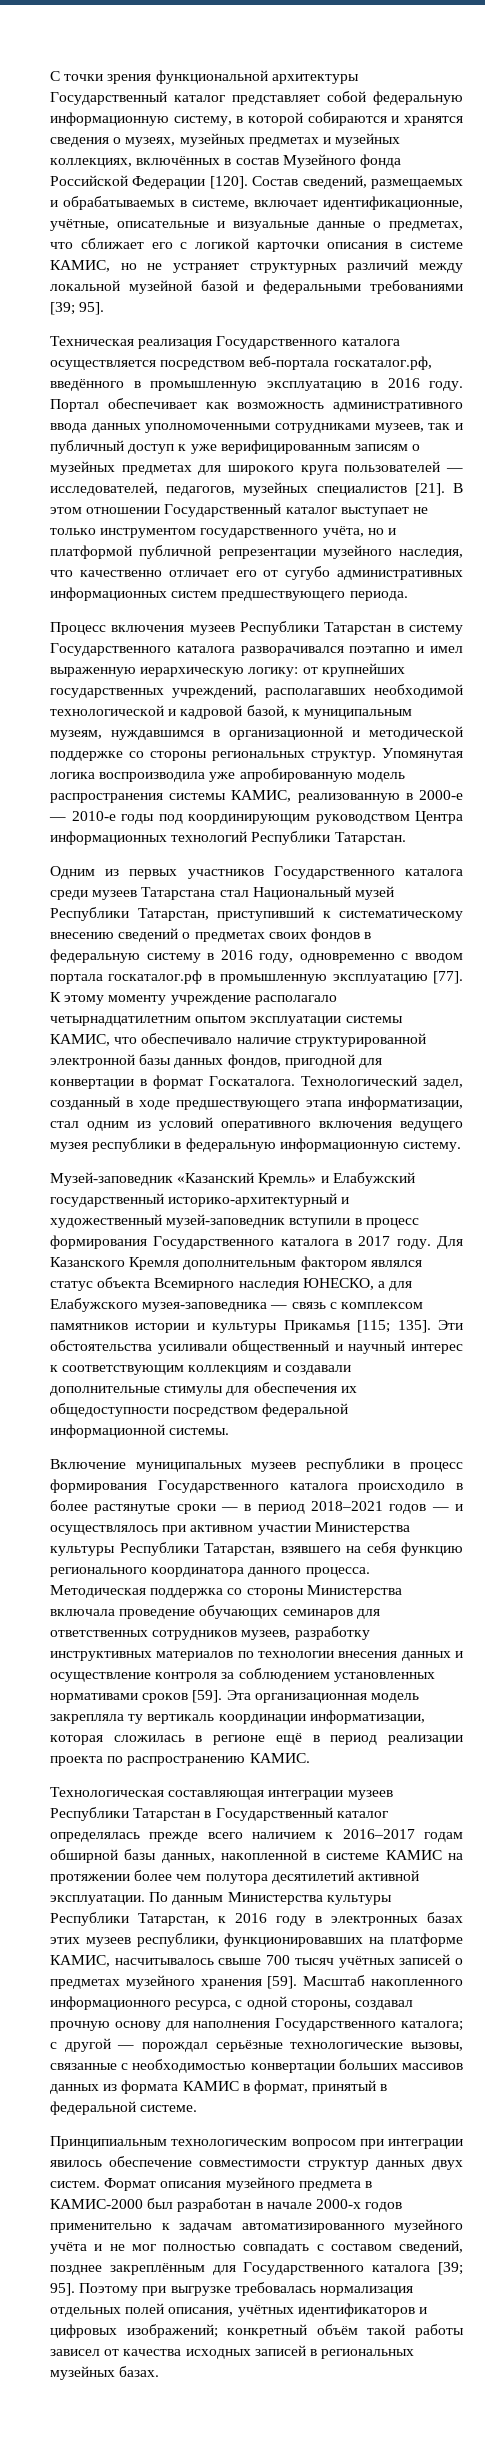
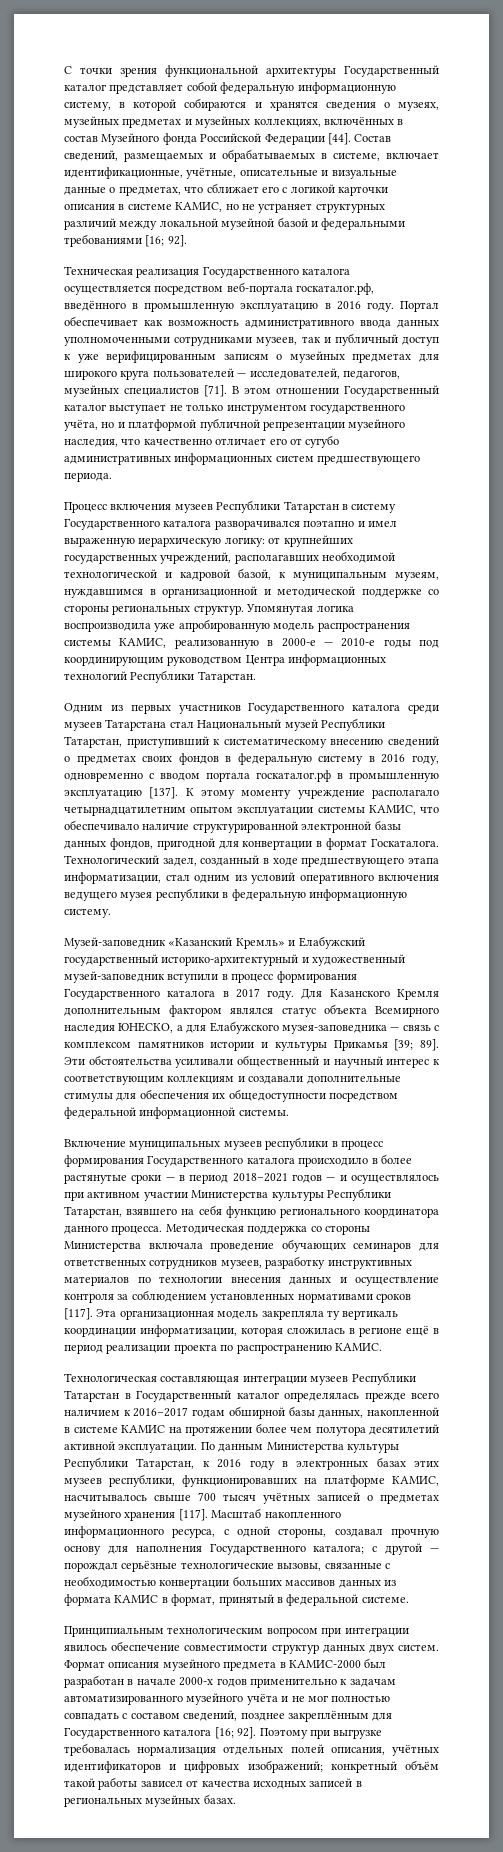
[209,176,248,189] [120]. -> [327,133,351,145] [44].
[50,302,105,315] [39; 95]. -> [145,235,187,247] [16; 92].
[414,483,445,496] [21]. -> [204,385,227,397] [71].
[433,971,463,984] [77]. -> [149,787,179,799] [137].
[357,1320,431,1333] [115; 135]. -> [394,1039,440,1051] [39; 89].
[192,1690,223,1703] [59]. -> [64,1308,93,1320] [117].
[267,1976,298,1989] [59]. -> [178,1509,208,1521] [117].
[438,2262,464,2275] [50,2283,75,2296] [39; 95]. -> [214,1727,257,1739] [16; 92].

